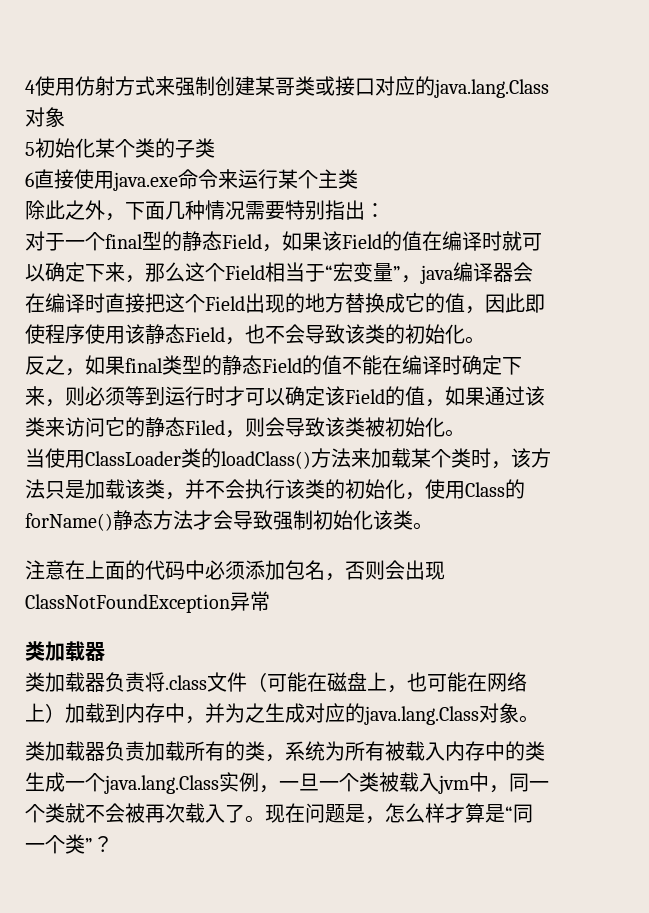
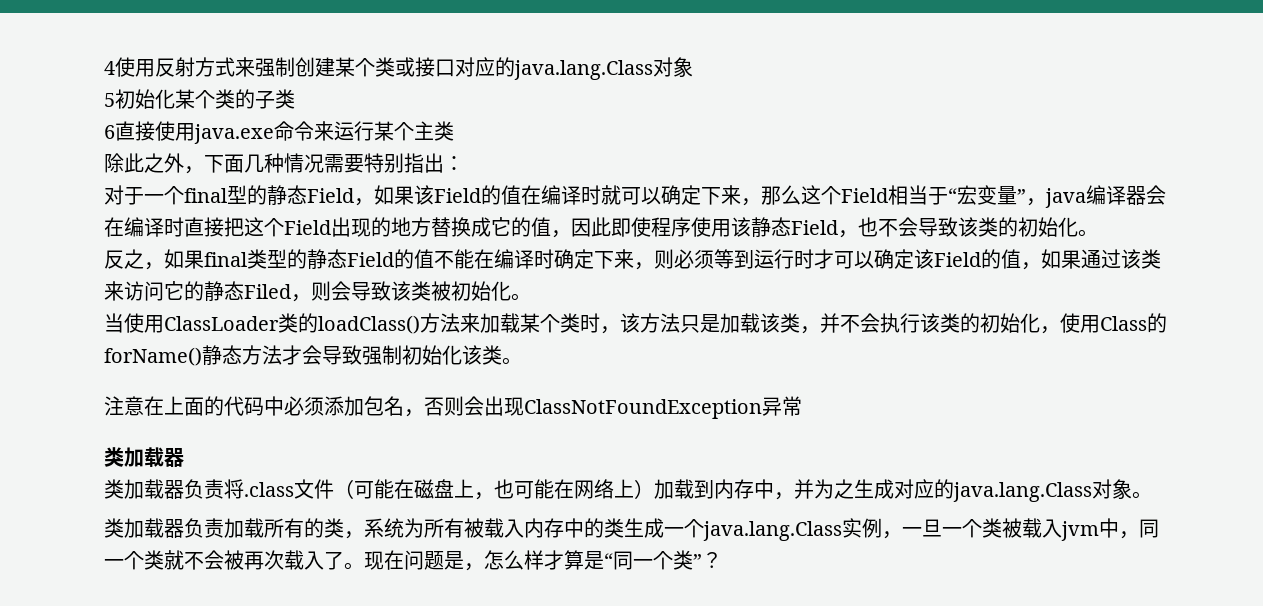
[75,76,95,96] 仿 -> [155,58,175,77] 反
[275,77,295,96] 哥 -> [355,58,375,77] 个

